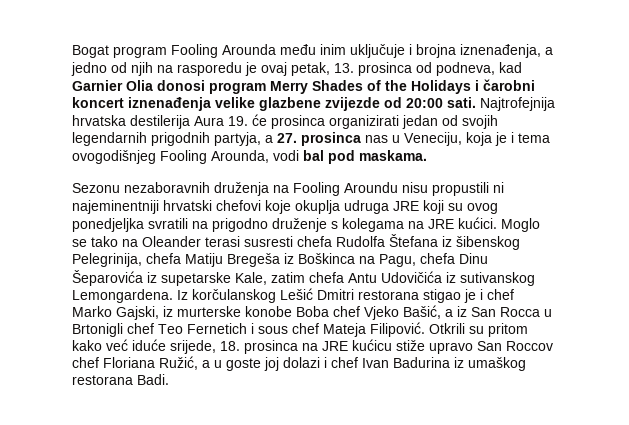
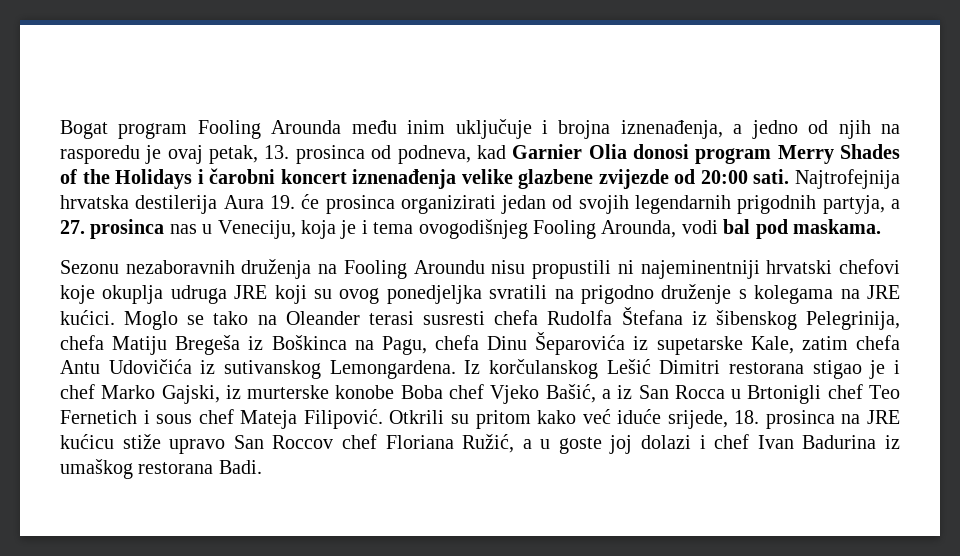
[317,289,354,300] Dmitri -> [659,360,721,374] Dimitri

